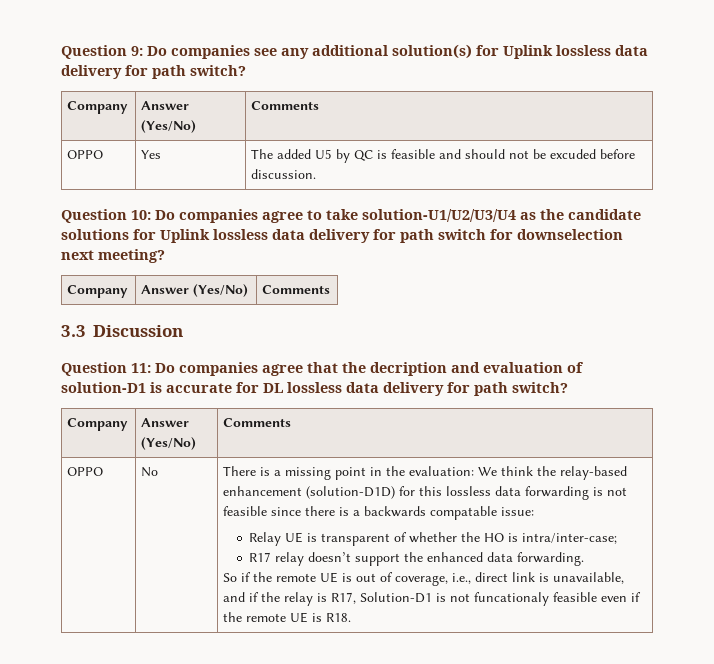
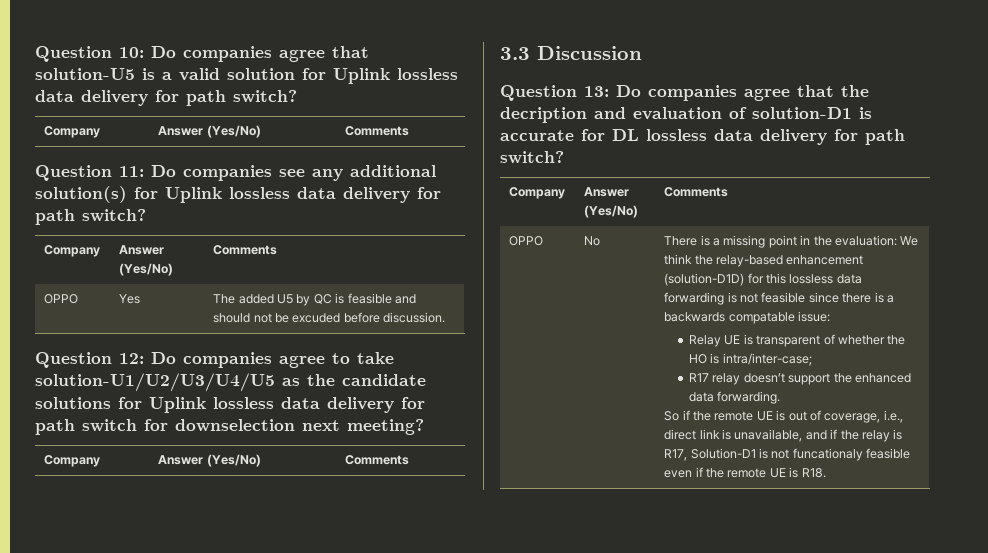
[61,45,143,59] Question 9: -> [35,46,369,62] [35,68,458,84] [35,90,297,106] [44,126,101,138] [158,125,261,138] [345,126,410,136] [35,165,144,181] Question 10: Do companies agree that solution-U5 is a valid solution for Uplink lossless data delivery for path switch? // Company | Answer (Yes/No) | Comments // Question 11:
[131,210,151,220] 10: -> [119,353,144,364] 12:
[362,209,516,222] solution-U1/U2/U3/U4 -> [35,373,275,392] solution-U1/U2/U3/U4/U5
[131,363,151,373] 11: -> [584,86,609,97] 13:

